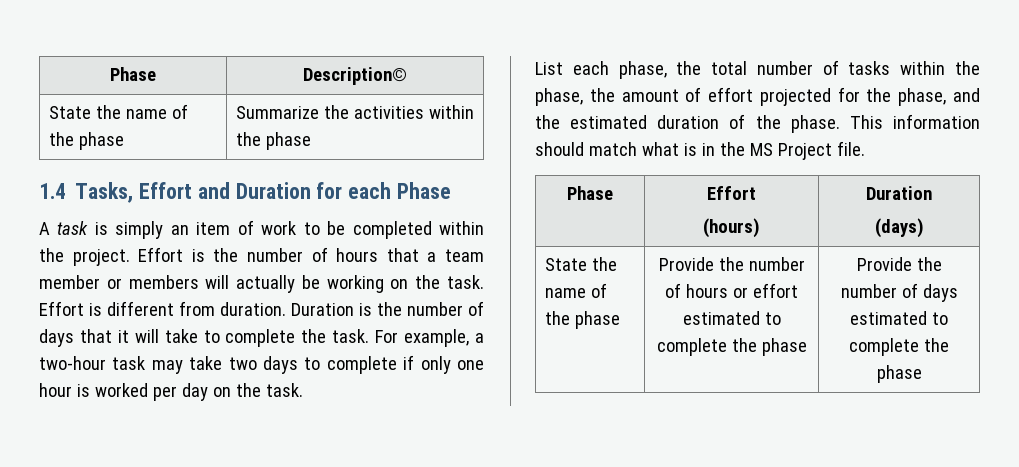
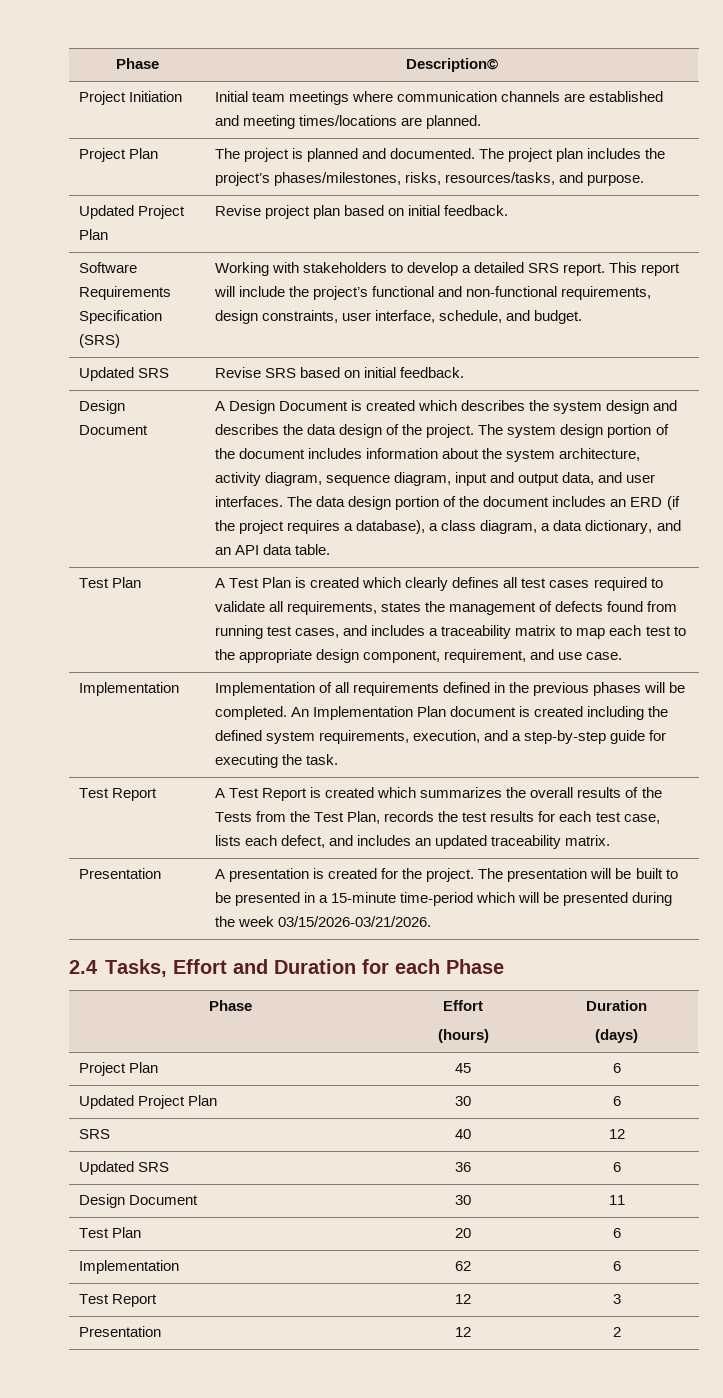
[48,104,188,119] [48,132,124,150] [235,105,474,119] [235,132,311,150] [39,183,66,199] State the name of the phase | Summarize the activities within the phase // 1.4 -> [78,91,183,105] [214,91,664,105] [214,115,482,129] [78,148,159,162] [214,148,666,162] [214,172,645,186] [78,205,186,219] [78,229,108,240] [214,205,509,219] [78,262,137,273] [78,286,171,300] [78,310,162,324] [78,334,120,348] [214,262,681,276] [213,286,652,300] [214,310,583,324] [78,367,170,381] [214,367,465,378] [78,400,125,414] [78,425,148,435] [214,400,678,414] [214,424,669,438] [214,448,641,462] [214,472,656,486] [214,496,680,510] [214,520,681,534] [214,544,331,555] [78,577,142,588] [214,577,663,591] [214,601,678,615] [214,625,686,639] [214,649,623,663] [78,682,179,696] [214,682,686,696] [214,706,669,720] [214,730,667,744] [214,754,339,768] [78,788,158,801] [214,787,662,801] [214,811,660,824] [214,835,611,849] [78,868,161,879] [214,868,678,882] [214,892,673,906] [214,916,432,927] [69,960,98,974] Project Initiation | Initial team meetings where communication channels are established and meeting times/locations are planned. // Project Plan | The project is planned and documented. The project plan includes the project’s phases/milestones, risks, resources/tasks, and purpose. // Updated Project Plan | Revise project plan based on initial feedback. // Software Requirements Specification (SRS) | Working with stakeholders to develop a detailed SRS report. This report will include the project’s functional and non-functional requirements, design constraints, user interface, schedule, and budget. // Updated SRS | Revise SRS based on initial feedback. // Design Document | A Design Document is created which describes the system design and describes the data design of the project. The system design portion of the document includes information about the system architecture, activity diagram, sequence diagram, input and output data, and user interfaces. The data design portion of the document includes an ERD (if the project requires a database), a class diagram, a data dictionary, and an API data table. // Test Plan | A Test Plan is created which clearly defines all test cases required to validate all requirements, states the management of defects found from running test cases, and includes a traceability matrix to map each test to the appropriate design component, requirement, and use case. // Implementation | Implementation of all requirements defined in the previous phases will be completed. An Implementation Plan document is created including the defined system requirements, execution, and a step-by-step guide for executing the task. // Test Report | A Test Report is created which summarizes the overall results of the Tests from the Test Plan, records the test results for each test case, lists each defect, and includes an updated traceability matrix. // Presentation | A presentation is created for the project. The presentation will be built to be presented in a 15-minute time-period which will be presented during the week 03/15/2026-03/21/2026. // 2.4
[39,220,484,239] [39,247,485,266] [39,275,484,293] [39,301,484,316] [39,329,485,347] [39,355,484,374] [39,383,303,401] [535,60,980,79] [535,87,980,106] [535,114,980,133] [535,141,865,160] // A task is simply an item of work to be completed within the project. Effort is the number of hours that a team member or members will actually be working on the task. Effort is different from duration. Duration is the number of days that it will take to complete the task. For example, a two-hour task may take two days to complete if only one hour is worked per day on the task. // List each phase, the total number of tasks within the phase, the amount of effort projected for the phase, and the estimated duration of the phase. This information should match what is in the MS Project file. -> (504, 966) none
[544,257,617,271] [544,283,607,298] [544,311,620,329] [658,257,805,271] [665,283,798,298] [682,311,781,325] [656,338,807,356] [856,257,942,271] [840,283,958,302] [850,311,948,325] [849,338,949,356] [876,365,922,383] State the name of the phase | Provide the number of hours or effort estimated to complete the phase | Provide the number of days estimated to complete the phase -> [78,1062,159,1076] [455,1063,471,1073] [612,1063,621,1073] [78,1095,218,1109] [455,1096,471,1106] [612,1096,621,1106] [78,1129,110,1139] [455,1129,471,1139] [608,1129,625,1139] [78,1161,170,1175] [455,1162,471,1172] [612,1162,621,1172] [78,1194,199,1208] [455,1195,471,1205] [608,1195,625,1205] [78,1227,142,1238] [455,1228,471,1238] [612,1228,621,1238] [78,1260,179,1274] [455,1261,471,1271] [612,1261,621,1271] [78,1294,158,1307] [455,1294,471,1304] [612,1294,621,1304] [78,1326,161,1337] [455,1327,471,1337] [612,1327,621,1337] Project Plan | 45 | 6 // Updated Project Plan | 30 | 6 // SRS | 40 | 12 // Updated SRS | 36 | 6 // Design Document | 30 | 11 // Test Plan | 20 | 6 // Implementation | 62 | 6 // Test Report | 12 | 3 // Presentation | 12 | 2

